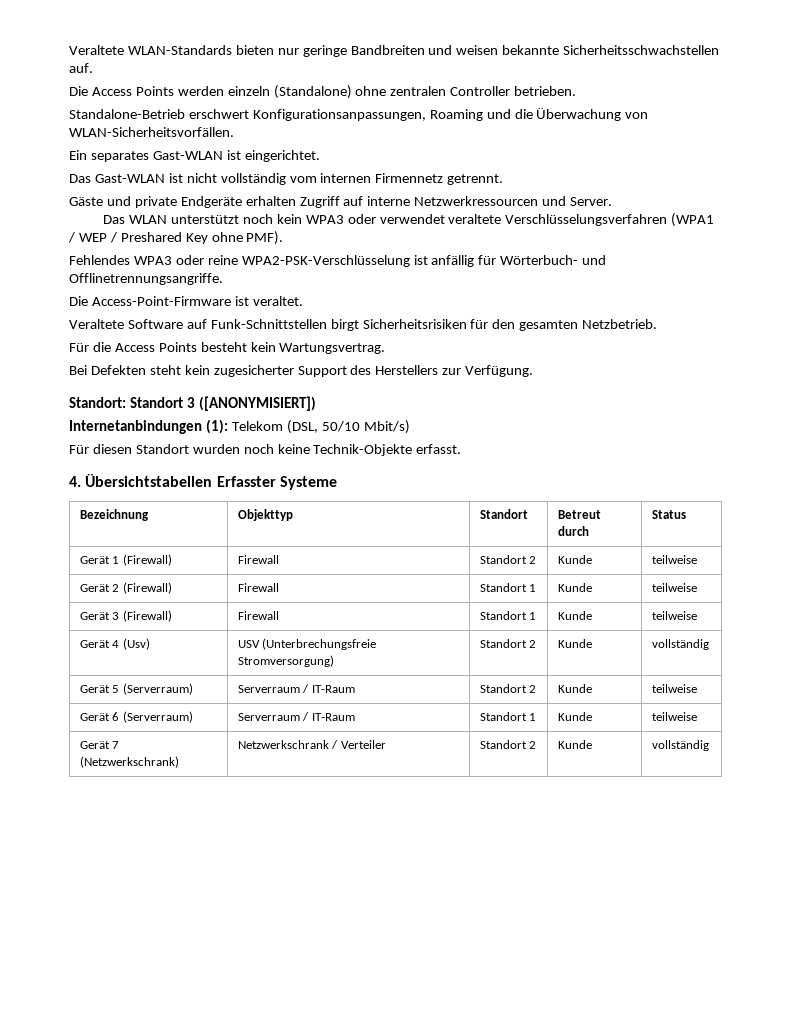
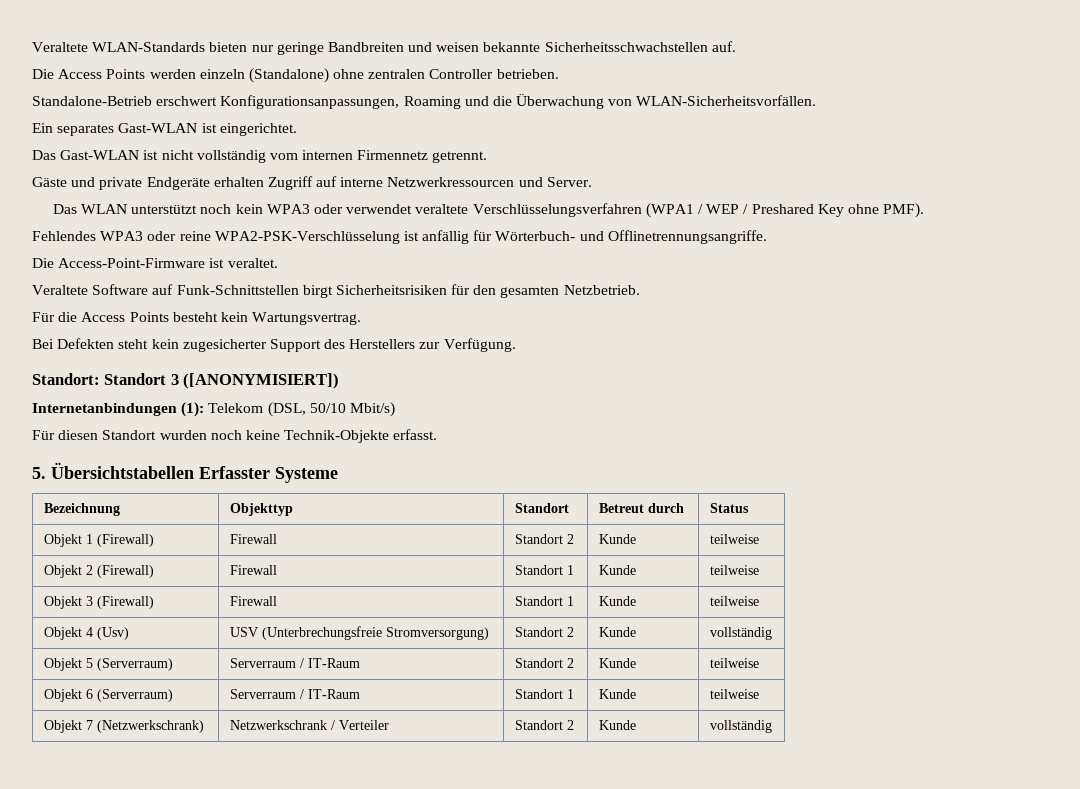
[69,476,81,487] 4. -> [32,467,46,479] 5.
[79,556,110,564] Gerät -> [43,534,82,547] Objekt
[79,584,110,592] Gerät -> [43,565,82,578] Objekt
[79,612,110,620] Gerät -> [43,596,82,609] Objekt
[79,640,110,648] Gerät -> [43,627,82,640] Objekt
[79,685,110,693] Gerät -> [43,658,82,671] Objekt
[79,713,110,721] Gerät -> [43,689,82,702] Objekt
[79,741,110,749] Gerät -> [43,720,82,733] Objekt

